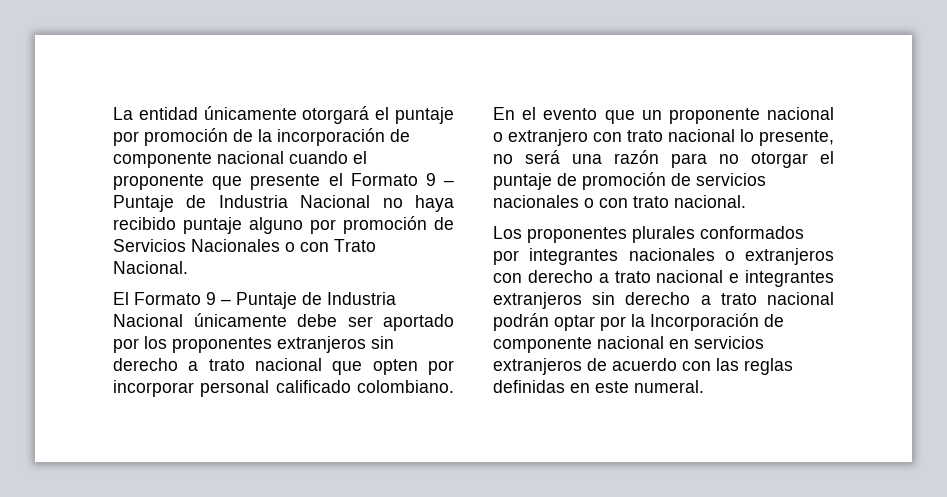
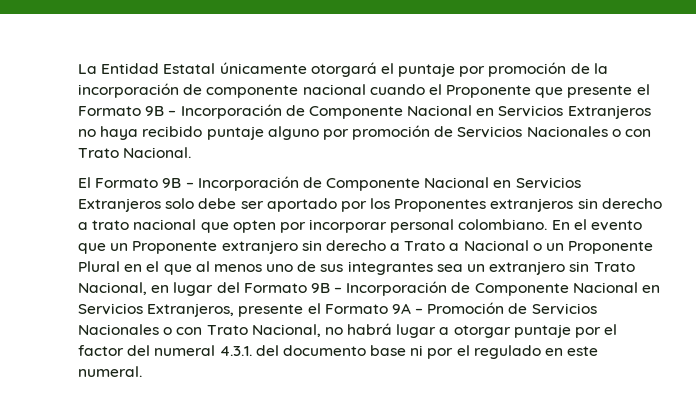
[138,107,198,120] entidad -> [101,63,216,74] Entidad Estatal
[113,174,204,190] proponente -> [446,85,532,98] Proponente
[425,173,454,186] [113,195,371,212] 9 – Puntaje de Industria Nacional -> [145,104,651,119] 9B – Incorporación de Componente Nacional en Servicios Extranjeros
[206,292,396,309] [113,313,287,327] 9 – Puntaje de Industria Nacional únicamente -> [162,176,581,191] [78,198,195,212] 9B – Incorporación de Componente Nacional en Servicios Extranjeros solo
[172,337,272,353] proponentes -> [394,199,487,212] Proponentes
[275,380,351,393] calificado -> (455, 226) none
[668,107,834,124] [493,129,834,146] [493,150,834,168] [493,172,766,190] [493,195,746,208] [493,226,804,243] [493,248,834,265] [493,270,834,287] [493,292,834,309] [493,313,784,331] [493,336,764,353] [493,358,793,375] [493,380,565,393] proponente nacional o extranjero con trato nacional lo presente, no será una razón para no otorgar el puntaje de promoción de servicios nacionales o con trato nacional. // Los proponentes plurales conformados por integrantes nacionales o extranjeros con derecho a trato nacional e integrantes extranjeros sin derecho a trato nacional podrán optar por la Incorporación de componente nacional en servicios extranjeros de acuerdo con las reglas definidas -> [132,240,654,254] [78,261,635,275] [78,281,661,296] [78,302,597,317] [78,323,618,338] [78,345,541,359] Proponente extranjero sin derecho a Trato a Nacional o un Proponente Plural en el que al menos uno de sus integrantes sea un extranjero sin Trato Nacional, en lugar del Formato 9B – Incorporación de Componente Nacional en Servicios Extranjeros, presente el Formato 9A – Promoción de Servicios Nacionales o con Trato Nacional, no habrá lugar a otorgar puntaje por el factor del numeral 4.3.1. del documento base ni por el regulado

